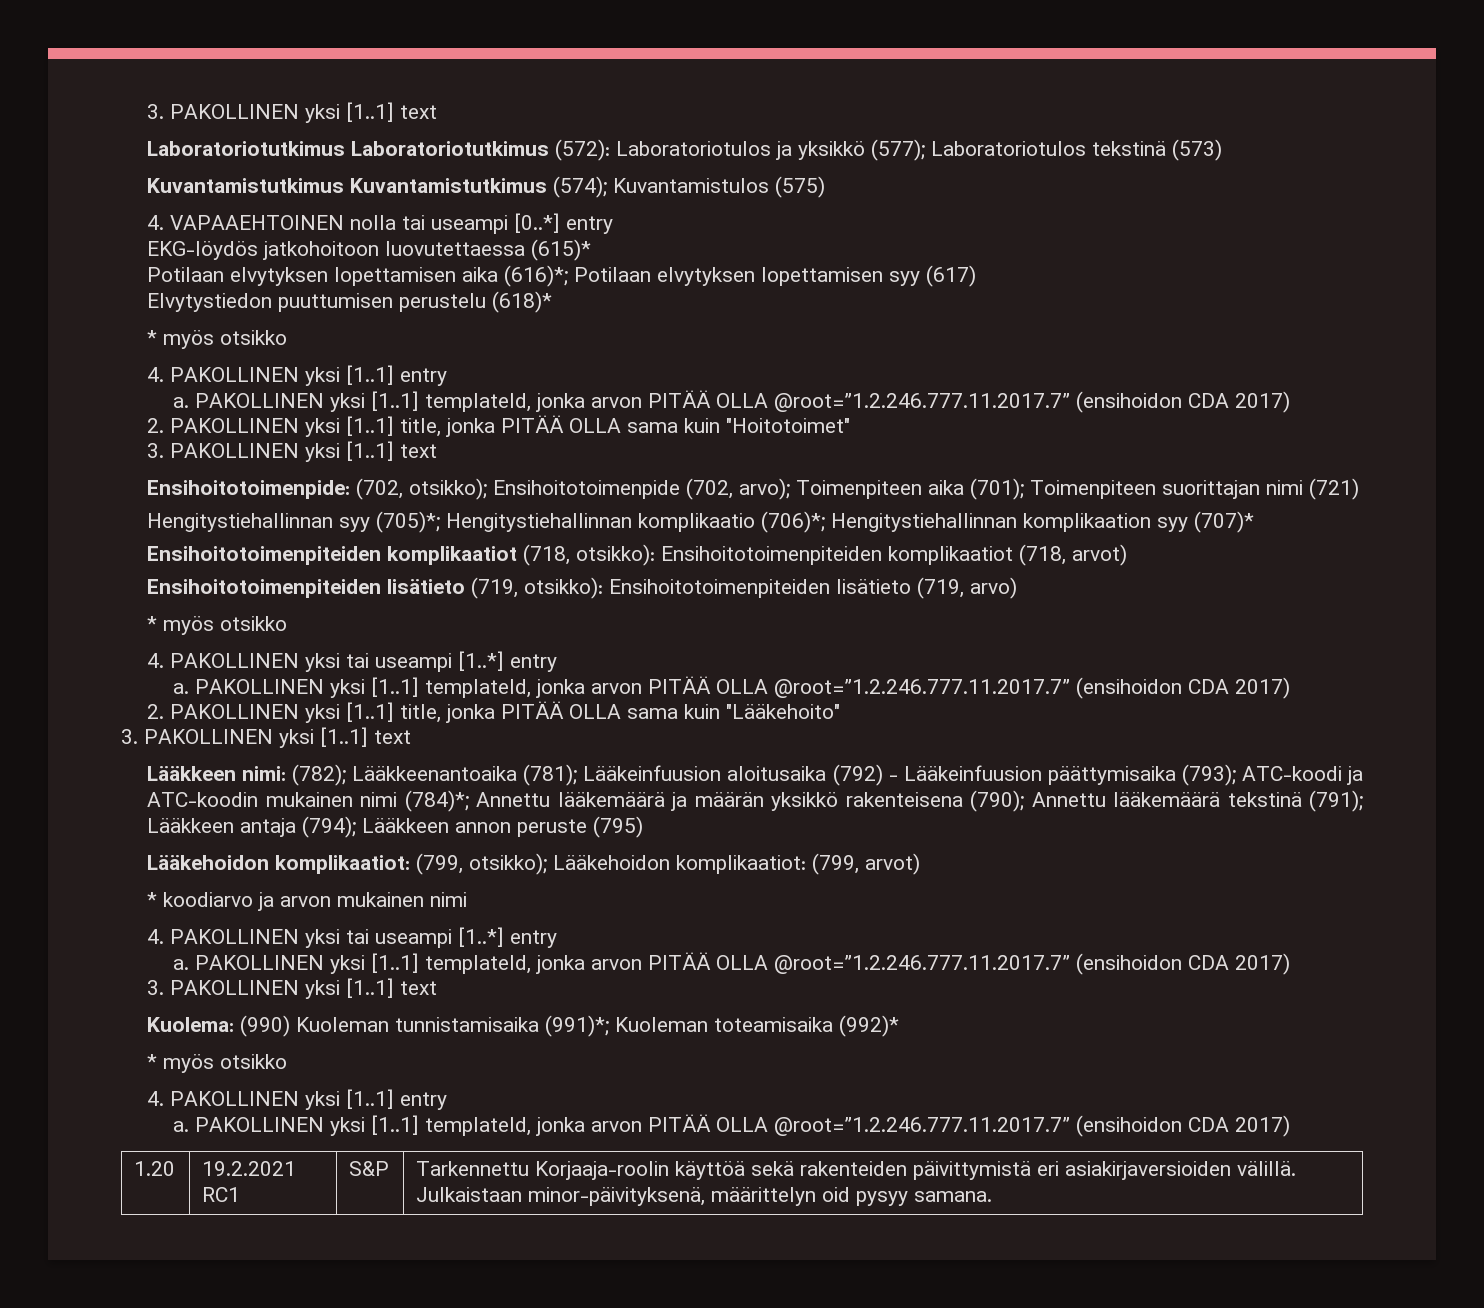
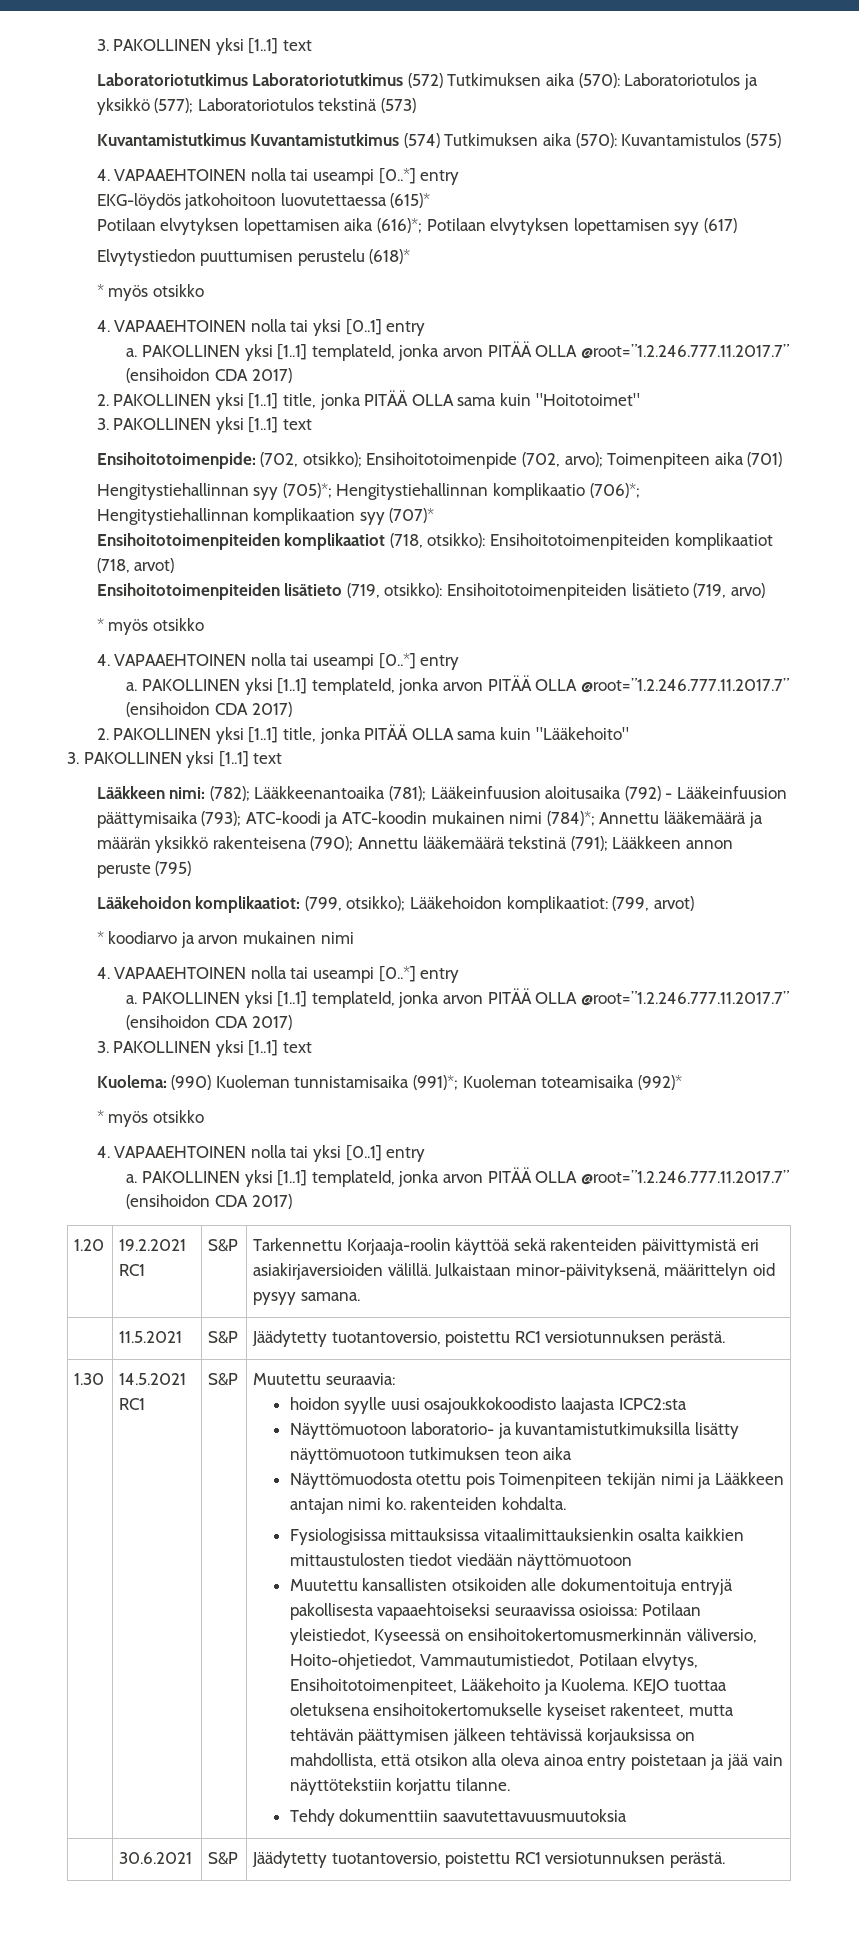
[554,139,610,161] (572): -> [407,73,620,88] (572) Tutkimuksen aika (570):
[552,176,607,198] (574); -> [403,133,617,148] (574) Tutkimuksen aika (570):
[169,365,394,386] PAKOLLINEN yksi [1..1] -> [114,319,382,336] VAPAAEHTOINEN nolla tai yksi [0..1]
[969,478,1359,500] (701); Toimenpiteen suorittajan nimi (721) -> [747,452,783,467] (701)
[169,651,504,672] PAKOLLINEN yksi tai useampi [1..*] -> [114,653,416,670] VAPAAEHTOINEN nolla tai useampi [0..*]
[239,816,449,838] antaja (794); Lääkkeen -> (682, 842) none
[169,927,504,948] PAKOLLINEN yksi tai useampi [1..*] -> [114,966,416,983] VAPAAEHTOINEN nolla tai useampi [0..*]
[169,1089,394,1110] PAKOLLINEN yksi [1..1] -> [114,1145,382,1162] VAPAAEHTOINEN nolla tai yksi [0..1]
(993, 1196) none -> [119,1331,183,1343] [208,1331,239,1344] [252,1330,726,1347] [74,1373,105,1385] [119,1373,187,1385] [119,1398,146,1410] [208,1373,239,1386] [253,1373,395,1385] [289,1397,687,1414] [289,1422,739,1439] [289,1447,573,1464] [289,1472,784,1489] [289,1497,566,1514] [289,1528,744,1545] [289,1553,633,1570] [289,1578,733,1595] [289,1603,701,1620] [289,1628,757,1645] [289,1653,699,1670] [289,1678,727,1695] [289,1703,734,1720] [289,1728,695,1745] [289,1753,783,1770] [289,1778,510,1795] [289,1809,627,1826] [119,1852,193,1864] [208,1852,239,1865] [252,1851,726,1868] // | 11.5.2021 | S&P | Jäädytetty tuotantoversio, poistettu RC1 versiotunnuksen perästä. // 1.30 | 14.5.2021 RC1 | S&P | Muutettu seuraavia: // hoidon syylle uusi osajoukkokoodisto laajasta ICPC2:sta // Näyttömuotoon laboratorio- ja kuvantamistutkimuksilla lisätty näyttömuotoon tutkimuksen teon aika // Näyttömuodosta otettu pois Toimenpiteen tekijän nimi ja Lääkkeen antajan nimi ko. rakenteiden kohdalta. // Fysiologisissa mittauksissa vitaalimittauksienkin osalta kaikkien mittaustulosten tiedot viedään näyttömuotoon // Muutettu kansallisten otsikoiden alle dokumentoituja entryjä pakollisesta vapaaehtoiseksi seuraavissa osioissa: Potilaan yleistiedot, Kyseessä on ensihoitokertomusmerkinnän väliversio, Hoito-ohjetiedot, Vammautumistiedot, Potilaan elvytys, Ensihoitotoimenpiteet, Lääkehoito ja Kuolema. KEJO tuottaa oletuksena ensihoitokertomukselle kyseiset rakenteet, mutta tehtävän päättymisen jälkeen tehtävissä korjauksissa on mahdollista, että otsikon alla oleva ainoa entry poistetaan ja jää vain näyttötekstiin korjattu tilanne. // Tehdy dokumenttiin saavutettavuusmuutoksia // | 30.6.2021 | S&P | Jäädytetty tuotantoversio, poistettu RC1 versiotunnuksen perästä.

